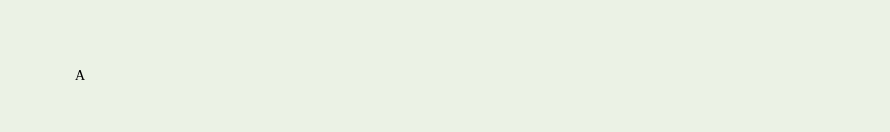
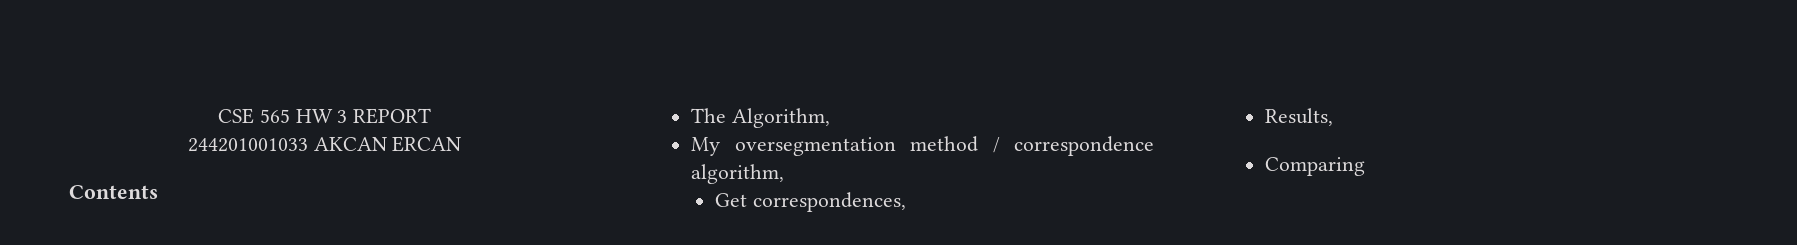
[75,70,86,80] A -> [217,108,432,124] [187,136,462,152] [69,185,158,199] [691,108,830,128] [691,136,1154,156] [691,164,785,184] [715,192,907,212] [1265,108,1334,126] [1265,157,1366,176] CSE 565 HW 3 REPORT // 244201001033 AKCAN ERCAN // Contents // The Algorithm, // My oversegmentation method / correspondence algorithm, // Get correspondences, // Results, // Comparing

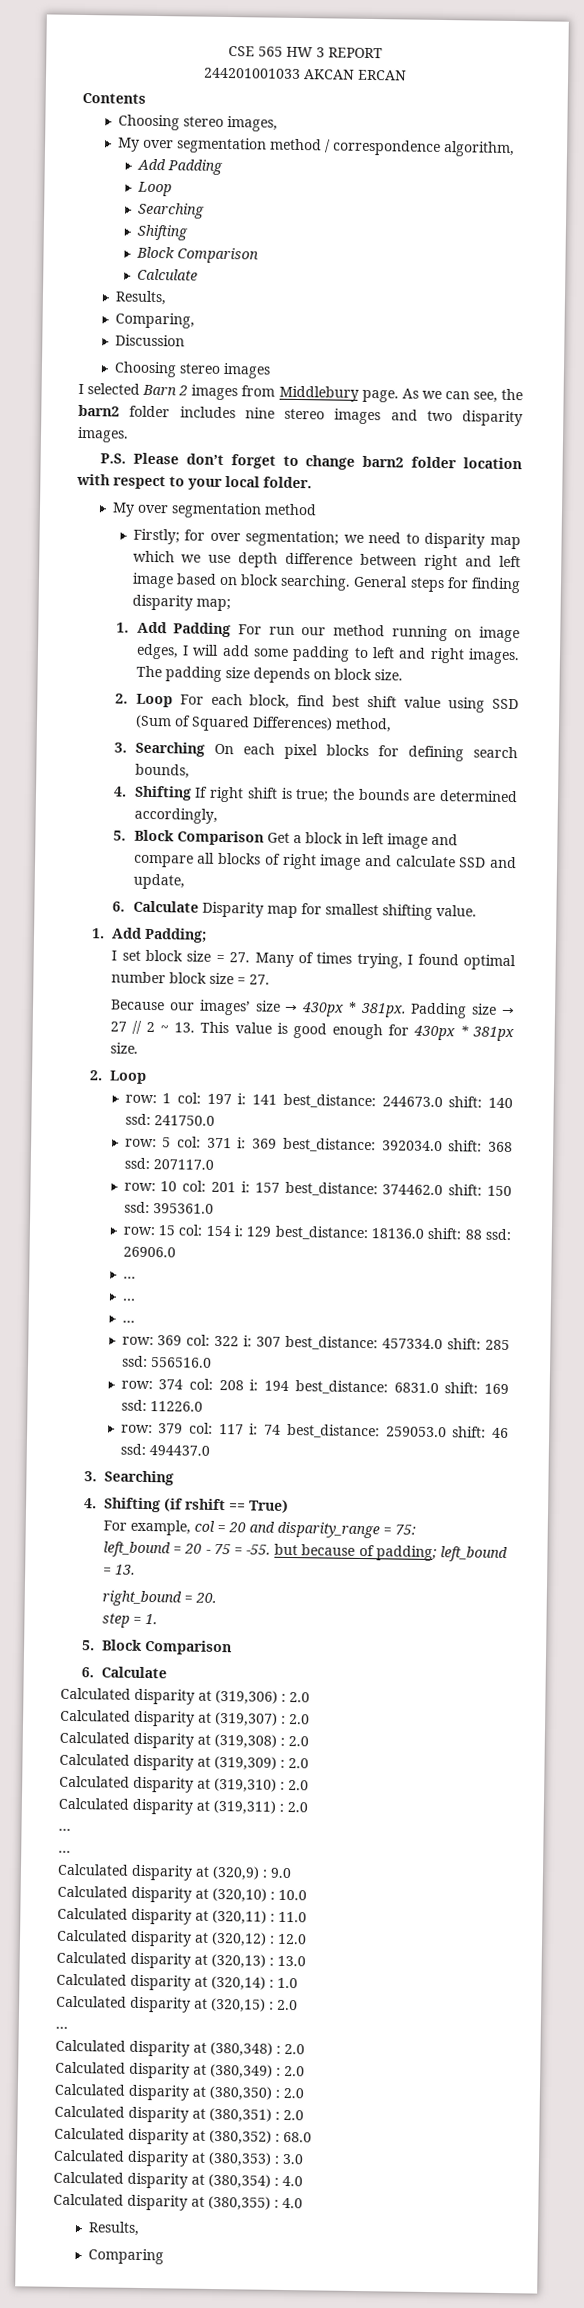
[691,108,830,128] [691,137,896,156] The Algorithm, // My oversegmentation -> [117,114,278,132] [116,137,267,154] Choosing stereo images, // My over segmentation
[715,192,907,212] Get correspondences, -> [136,158,223,175] [136,181,172,197] [137,202,205,219] [136,224,188,241] [135,246,259,264] [136,268,198,281] [114,290,167,306] [114,312,195,329] [114,334,185,347] [113,361,271,379] [78,383,523,403] [78,404,523,427] [77,426,129,443] [100,452,522,470] [76,473,312,490] [111,502,317,519] [132,528,522,550] [132,550,522,571] [131,572,522,594] [131,594,231,612] [116,621,520,643] [135,643,520,665] [135,665,403,684] [115,693,519,713] [134,714,392,733] [114,741,518,762] [134,763,190,779] [113,785,519,803] [133,807,218,824] [113,829,458,849] [132,852,518,870] [132,873,185,890] [112,900,477,920] [90,927,208,943] [111,949,516,971] [111,971,271,985] [111,999,515,1019] [110,1020,514,1042] [110,1042,140,1054] [89,1070,148,1084] [124,1092,514,1109] [124,1113,215,1126] [124,1136,514,1153] [123,1157,214,1170] [123,1180,512,1197] [123,1201,214,1214] [122,1224,511,1241] [122,1246,176,1258] [122,1276,136,1279] [121,1298,135,1301] [121,1320,135,1323] [121,1334,511,1351] [121,1355,212,1368] [120,1378,510,1395] [120,1399,203,1412] [120,1422,510,1439] [119,1443,210,1456] [83,1470,175,1486] [83,1497,290,1513] [103,1519,417,1539] [103,1541,509,1563] [103,1564,137,1575] [102,1590,218,1607] [102,1613,159,1628] [81,1639,233,1656] [80,1666,168,1679] [60,1687,310,1705] [60,1709,310,1727] [59,1731,309,1749] [59,1753,309,1771] [59,1775,309,1793] [58,1797,308,1815] [58,1828,71,1831] [58,1850,71,1853] [57,1863,292,1881] [57,1885,307,1903] [57,1907,307,1925] [56,1929,307,1947] [56,1951,306,1969] [56,1973,298,1991] [56,1995,298,2013] [55,2026,68,2029] [55,2039,305,2057] [55,2061,305,2079] [54,2083,304,2101] [54,2105,304,2123] [54,2127,312,2145] [53,2149,304,2167] [53,2171,303,2189] [53,2193,303,2211] Add Padding // Loop // Searching // Shifting // Block Comparison // Calculate // Results, // Comparing, // Discussion // Choosing stereo images // I selected Barn 2 images from Middlebury page. As we can see, the barn2 folder includes nine stereo images and two disparity images. // P.S. Please don’t forget to change barn2 folder location with respect to your local folder. // My over segmentation method // Firstly; for over segmentation; we need to disparity map which we use depth difference between right and left image based on block searching. General steps for finding disparity map; // 1. Add Padding For run our method running on image edges, I will add some padding to left and right images. The padding size depends on block size. // 2. Loop For each block, find best shift value using SSD (Sum of Squared Differences) method, // 3. Searching On each pixel blocks for defining search bounds, // 4. Shifting If right shift is true; the bounds are determined accordingly, // 5. Block Comparison Get a block in left image and compare all blocks of right image and calculate SSD and update, // 6. Calculate Disparity map for smallest shifting value. // 1. Add Padding; // I set block size = 27. Many of times trying, I found optimal number block size = 27. // Because our images’ size → 430px * 381px. Padding size → 27 // 2 ~ 13. This value is good enough for 430px * 381px size. // 2. Loop // row: 1 col: 197 i: 141 best_distance: 244673.0 shift: 140 ssd: 241750.0 // row: 5 col: 371 i: 369 best_distance: 392034.0 shift: 368 ssd: 207117.0 // row: 10 col: 201 i: 157 best_distance: 374462.0 shift: 150 ssd: 395361.0 // row: 15 col: 154 i: 129 best_distance: 18136.0 shift: 88 ssd: 26906.0 // … // … // … // row: 369 col: 322 i: 307 best_distance: 457334.0 shift: 285 ssd: 556516.0 // row: 374 col: 208 i: 194 best_distance: 6831.0 shift: 169 ssd: 11226.0 // row: 379 col: 117 i: 74 best_distance: 259053.0 shift: 46 ssd: 494437.0 // 3. Searching // 4. Shifting (if rshift == True) // For example, col = 20 and disparity_range = 75: // left_bound = 20 - 75 = -55. but because of padding; left_bound = 13. // right_bound = 20. // step = 1. // 5. Block Comparison // 6. Calculate // Calculated disparity at (319,306) : 2.0 // Calculated disparity at (319,307) : 2.0 // Calculated disparity at (319,308) : 2.0 // Calculated disparity at (319,309) : 2.0 // Calculated disparity at (319,310) : 2.0 // Calculated disparity at (319,311) : 2.0 // … // … // Calculated disparity at (320,9) : 9.0 // Calculated disparity at (320,10) : 10.0 // Calculated disparity at (320,11) : 11.0 // Calculated disparity at (320,12) : 12.0 // Calculated disparity at (320,13) : 13.0 // Calculated disparity at (320,14) : 1.0 // Calculated disparity at (320,15) : 2.0 // … // Calculated disparity at (380,348) : 2.0 // Calculated disparity at (380,349) : 2.0 // Calculated disparity at (380,350) : 2.0 // Calculated disparity at (380,351) : 2.0 // Calculated disparity at (380,352) : 68.0 // Calculated disparity at (380,353) : 3.0 // Calculated disparity at (380,354) : 4.0 // Calculated disparity at (380,355) : 4.0

